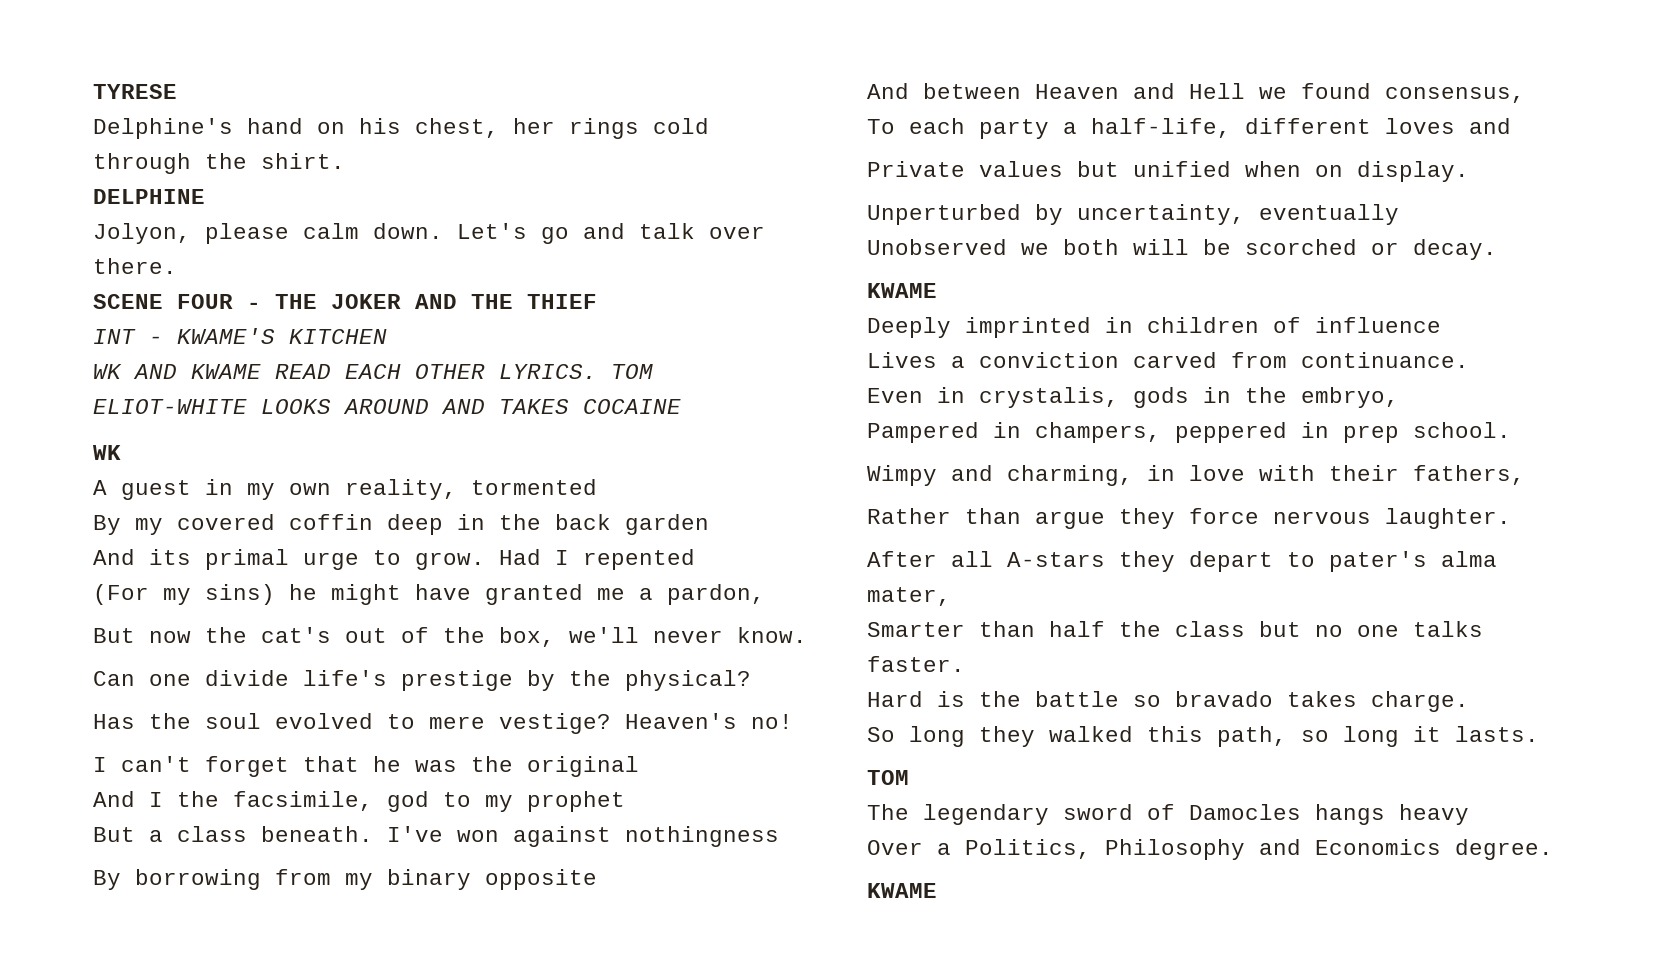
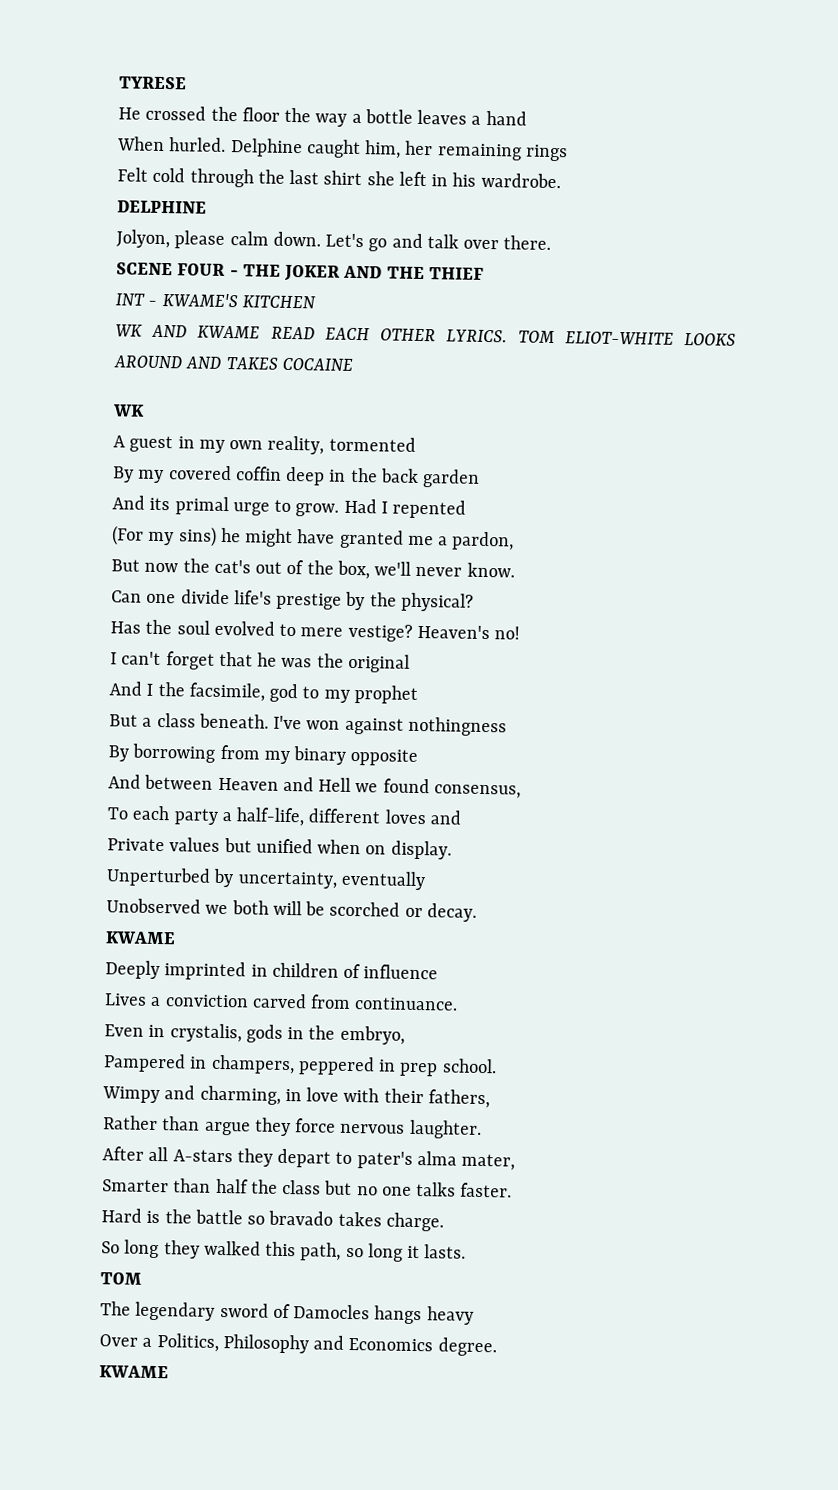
[93,118,555,139] Delphine's hand on his chest, her -> [118,105,527,127] [117,136,522,161] He crossed the floor the way a bottle leaves a hand // When hurled. Delphine caught him, her remaining
(639, 128) none -> [117,167,148,182] // Felt
[261,153,345,169] shirt. -> [289,169,561,189] last shirt she left in his wardrobe.

